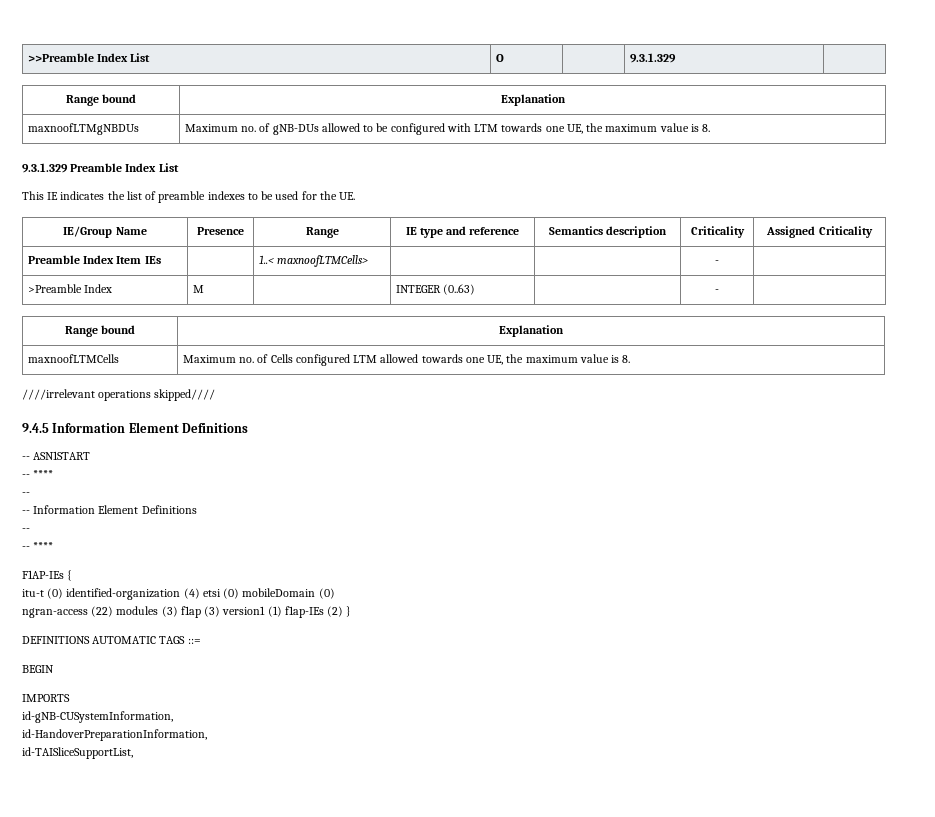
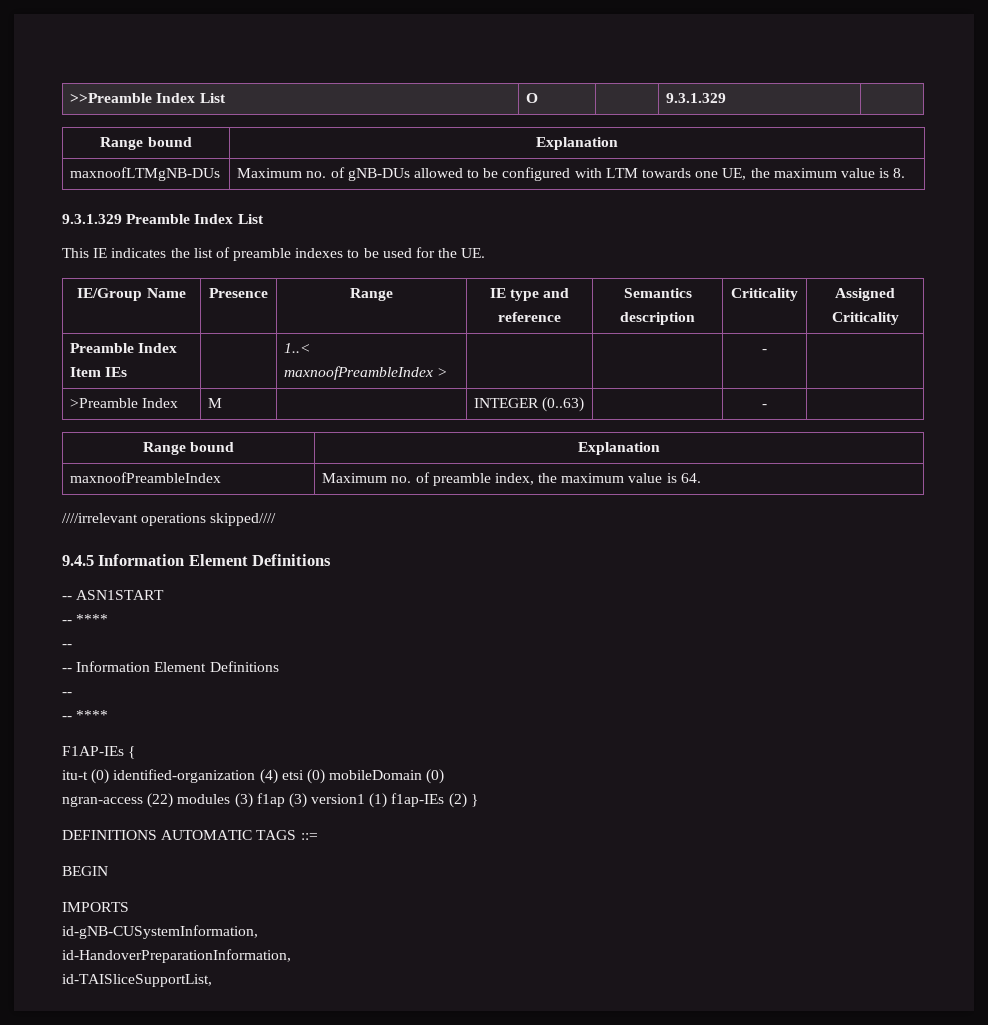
[27,123,139,135] maxnoofLTMgNBDUs -> [70,167,221,181] maxnoofLTMgNB-DUs
[277,255,369,267] maxnoofLTMCells> -> [284,366,448,380] maxnoofPreambleIndex >
[27,354,119,363] [182,354,631,366] maxnoofLTMCells | Maximum no. of Cells configured LTM allowed towards one UE, the maximum value is 8. -> [70,472,222,483] [322,472,701,486] maxnoofPreambleIndex | Maximum no. of preamble index, the maximum value is 64.

